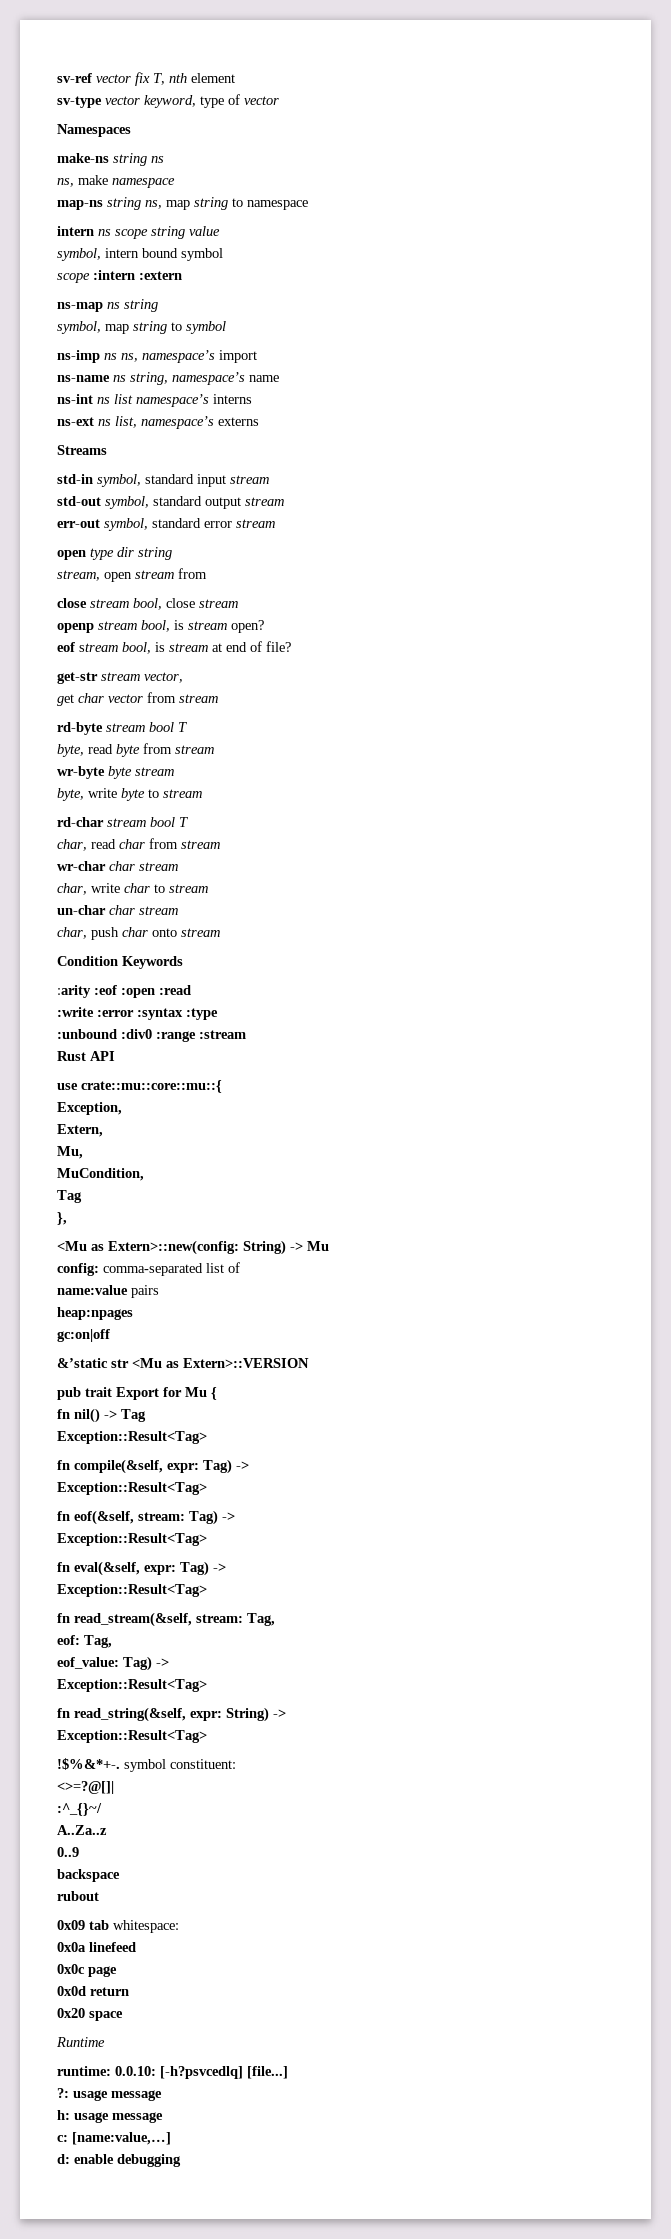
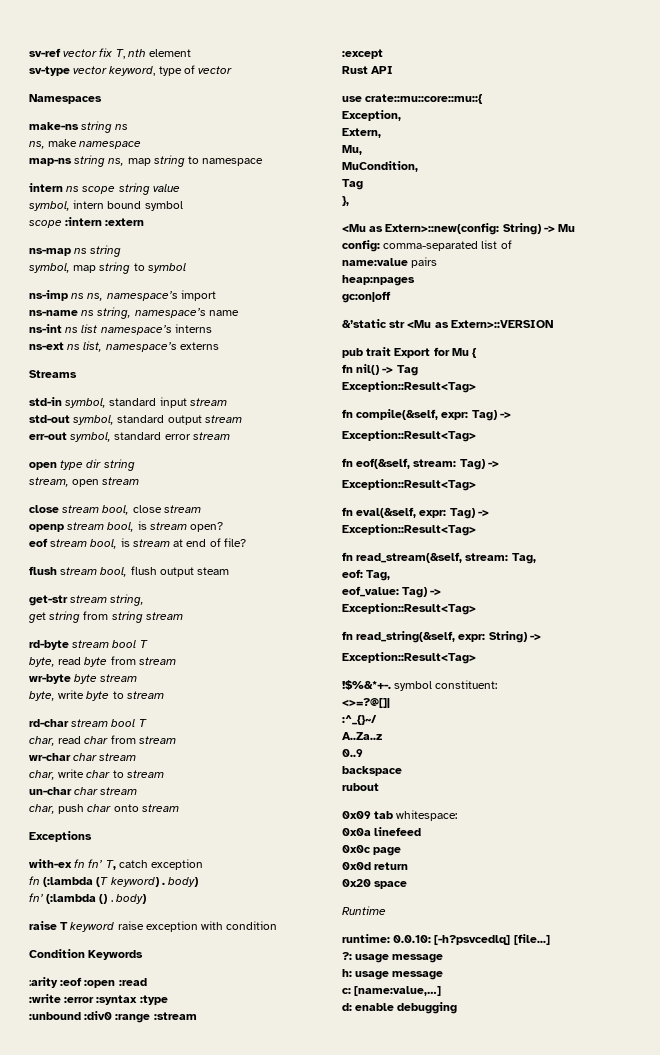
[178,568,207,579] from -> (140, 481) none
(291, 646) none -> [29,566,230,577] // flush stream bool, flush output steam
[144,672,183,683] vector, -> [110,594,145,606] string,
[78,692,176,703] char vector from -> [49,611,143,623] string from string
(220, 932) none -> [29,831,92,842] [29,859,204,870] [29,876,199,887] [29,893,146,904] [29,921,278,932] // Exceptions // with-ex fn fn’ T, catch exception // fn (:lambda (T keyword) . body) // fn’ (:lambda () . body) // raise T keyword raise exception with condition
(246, 1034) none -> [342,49,383,59] // :except

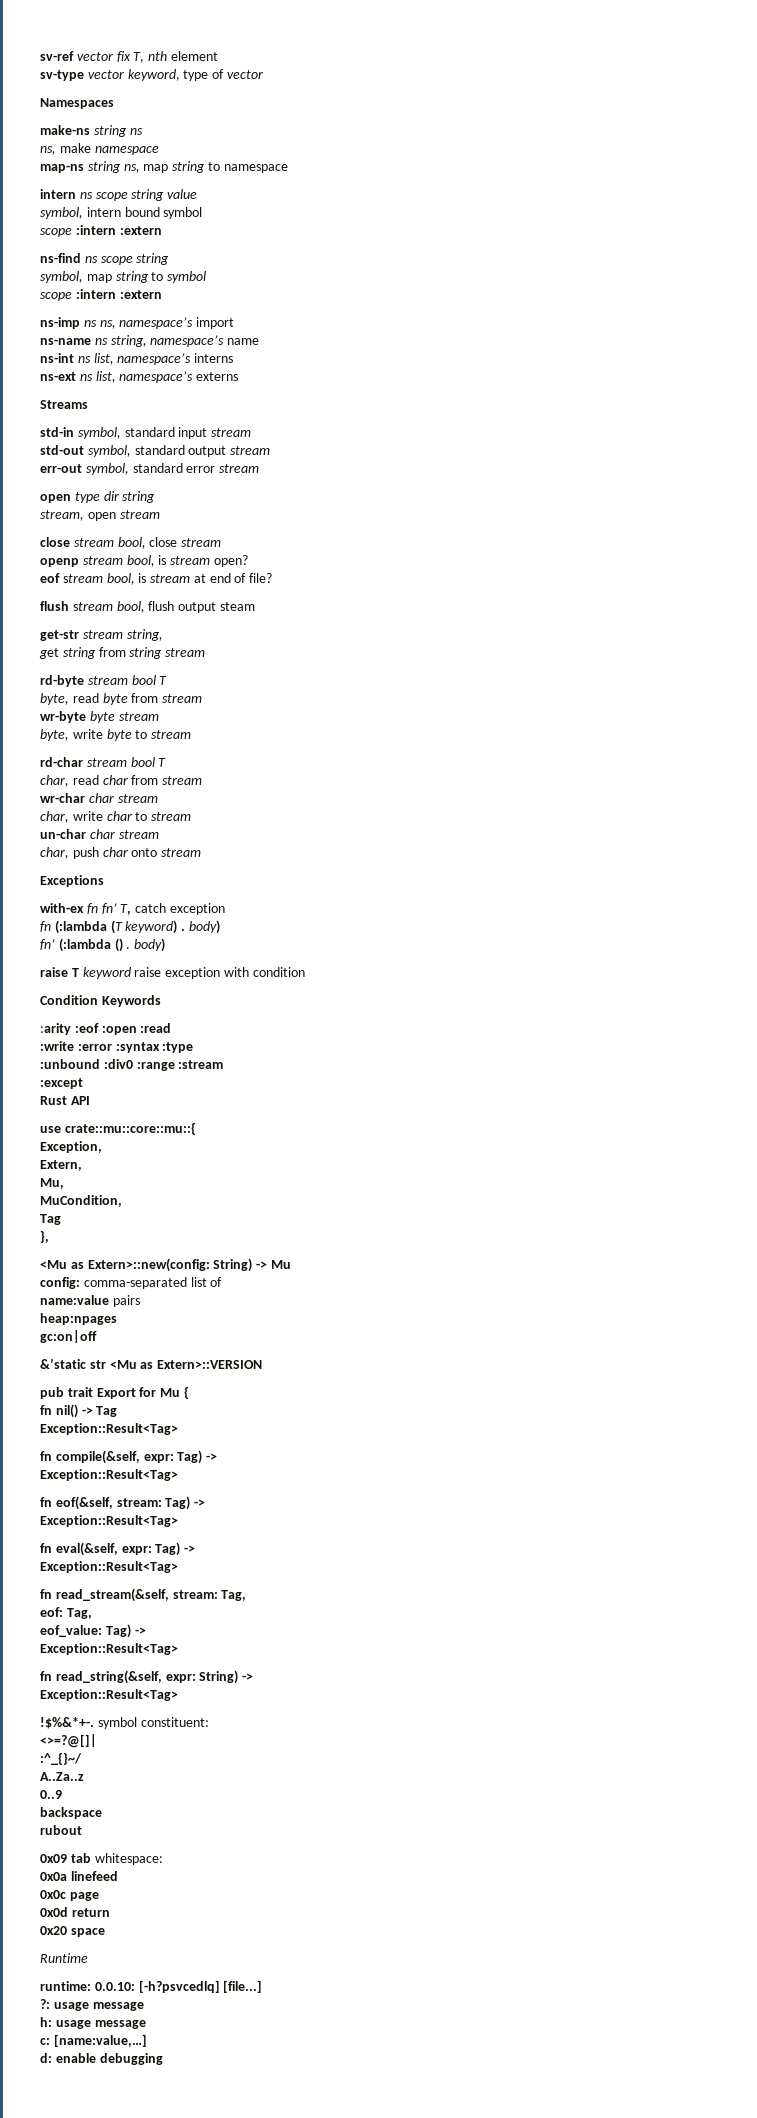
[29,248,88,256] ns-map ns -> [40,253,133,265] ns-find ns scope
(186, 268) none -> [40,289,162,301] // scope :intern :extern
[81,324,98,333] list -> [93,353,114,365] list,

